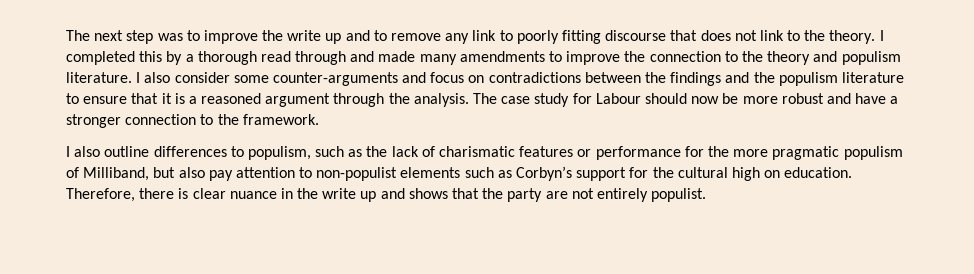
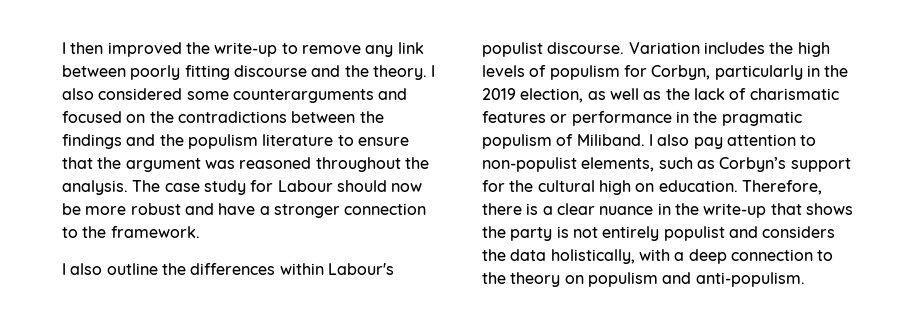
[66,30,370,44] The next step was to improve the write up and -> [62,42,278,57] I then improved the write-up
[499,30,513,41] to -> [62,65,126,77] between
[670,30,884,44] [66,51,901,65] [66,72,485,86] that does not link to the theory. I completed this by a thorough read through and made many amendments to improve the connection to the theory and populism literature. I also consider some counter-arguments and focus on -> [311,65,436,80] [62,88,408,103] [62,111,174,123] and the theory. I also considered some counterarguments and focused on the
[161,93,385,107] it is a reasoned argument through -> [97,157,401,172] the argument was reasoned throughout
[153,146,345,160] differences to populism, such -> [161,263,394,275] [482,42,830,57] [482,65,849,80] [482,88,639,103] the differences within Labour's populist discourse. Variation includes the high levels of populism for Corbyn, particularly in the 2019 election, as well
[684,146,769,157] for the more -> [675,111,718,123] in the
[83,167,176,181] Milliband, but -> [576,134,653,146] Miliband. I
[400,167,461,178] elements -> [581,157,655,172] elements,
(189, 193) none -> [542,206,553,215] a
[322,188,480,202] write up and shows that -> [703,203,853,218] write-up that shows
[545,191,568,199] are -> [556,226,569,238] is
[651,188,707,202] populist. -> [663,226,836,241] [482,249,834,264] [482,272,805,287] populist and considers the data holistically, with a deep connection to the theory on populism and anti-populism.

